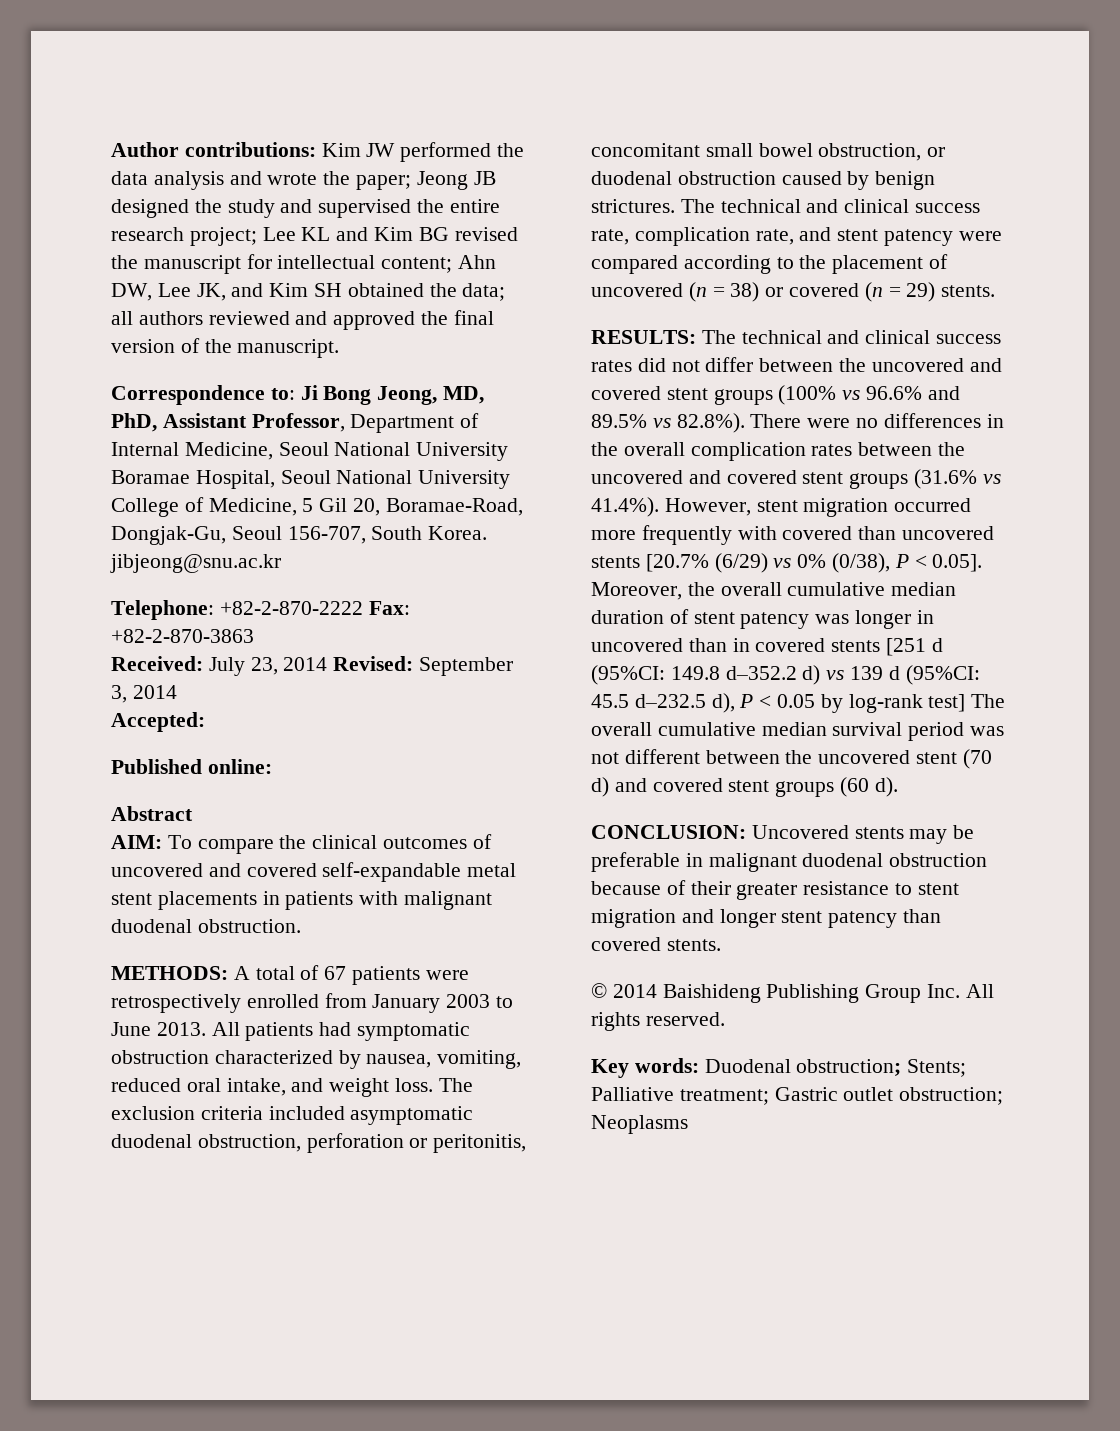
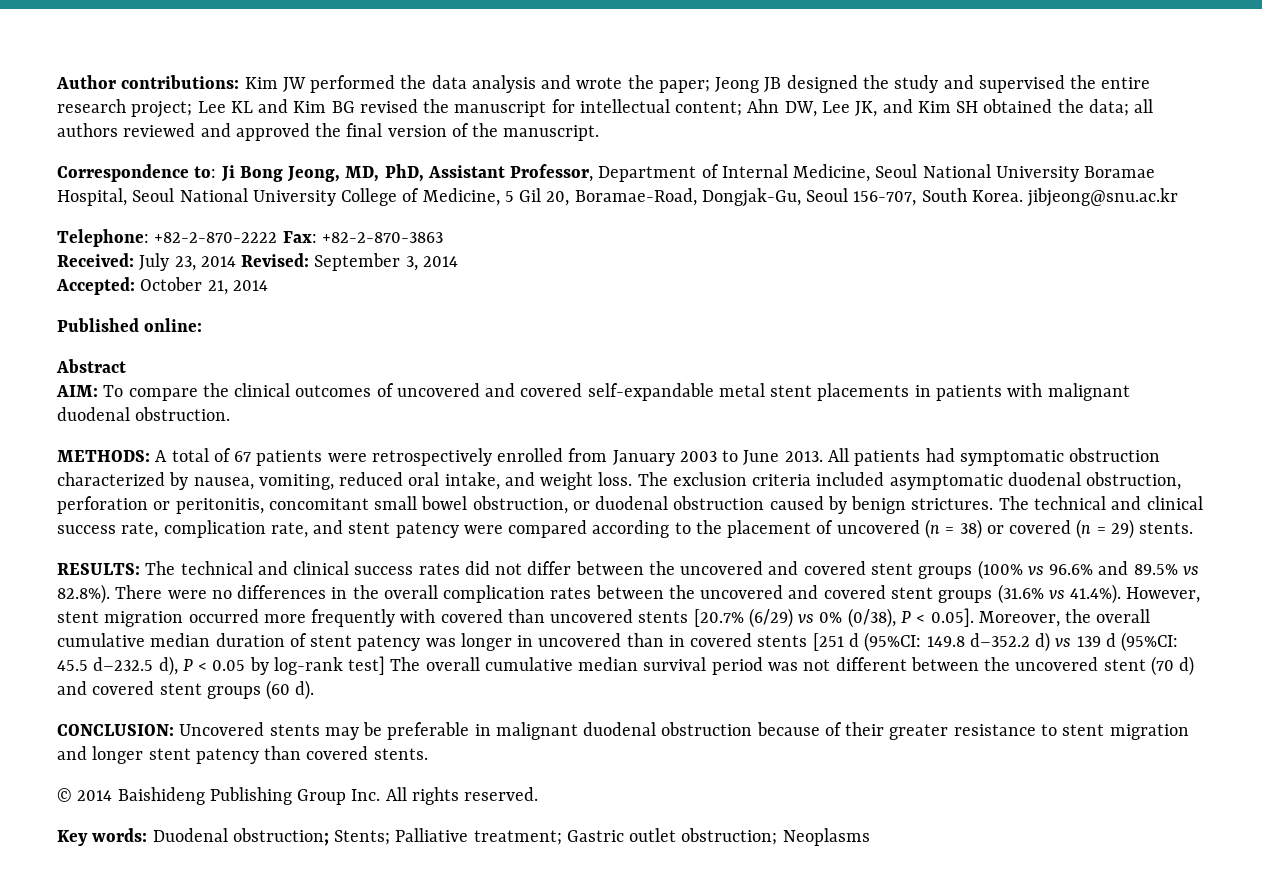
(205, 722) none -> [140,277,268,295] October 21, 2014

